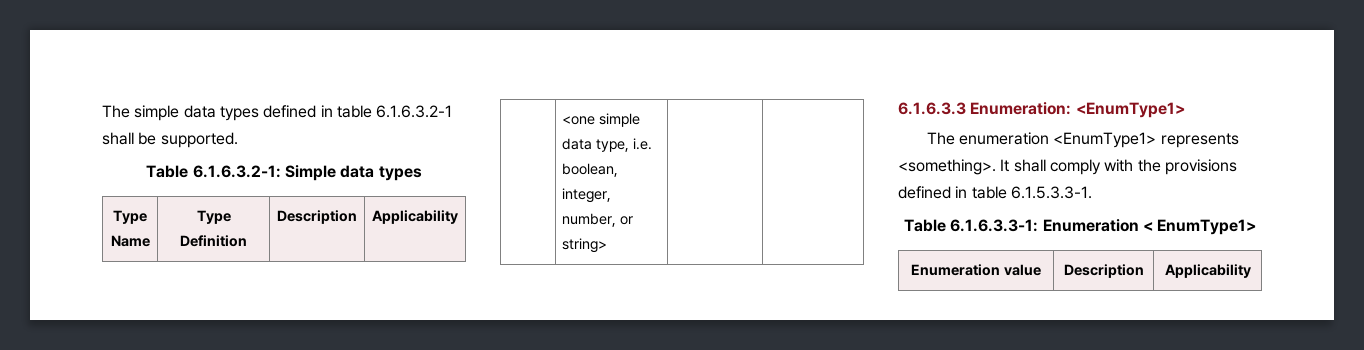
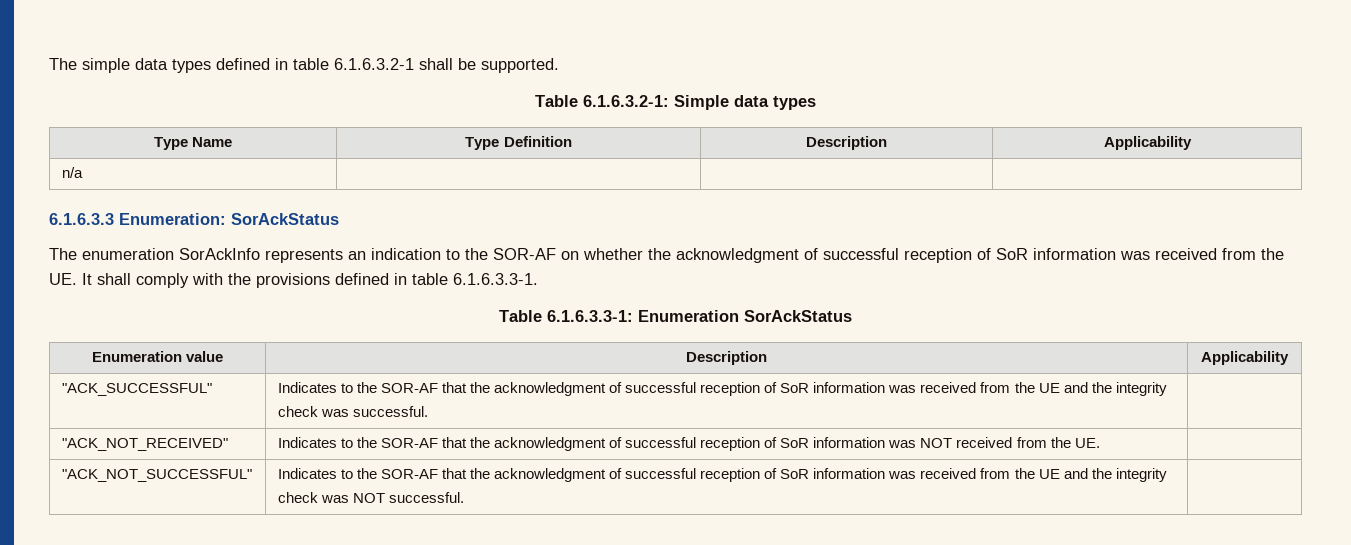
[561,113,640,127] [561,138,652,152] [561,163,618,177] [561,188,611,203] [561,213,633,227] [561,238,607,253] | <one simple data type, i.e. boolean, integer, number, or string> -> [61,167,83,178] n/a |
[1075,102,1185,118] <EnumType1> -> [231,213,339,225] SorAckStatus
[1053,132,1239,148] [898,159,996,175] <EnumType1> represents <something>. -> [179,248,1284,263] [49,273,77,285] SorAckInfo represents an indication to the SOR-AF on whether the acknowledgment of successful reception of SoR information was received from the UE.
[1010,186,1092,199] 6.1.5.3.3-1. -> [453,273,538,285] 6.1.6.3.3-1.
[1142,219,1257,235] < EnumType1> -> [744,310,852,322] SorAckStatus
(1251, 271) none -> [61,383,212,396] [277,382,1167,396] [277,406,428,417] [61,438,228,451] [277,437,1100,451] [61,469,252,482] [277,468,1167,482] [277,492,464,503] // "ACK_SUCCESSFUL" | Indicates to the SOR-AF that the acknowledgment of successful reception of SoR information was received from the UE and the integrity check was successful. | // "ACK_NOT_RECEIVED" | Indicates to the SOR-AF that the acknowledgment of successful reception of SoR information was NOT received from the UE. | // "ACK_NOT_SUCCESSFUL" | Indicates to the SOR-AF that the acknowledgment of successful reception of SoR information was received from the UE and the integrity check was NOT successful. |

